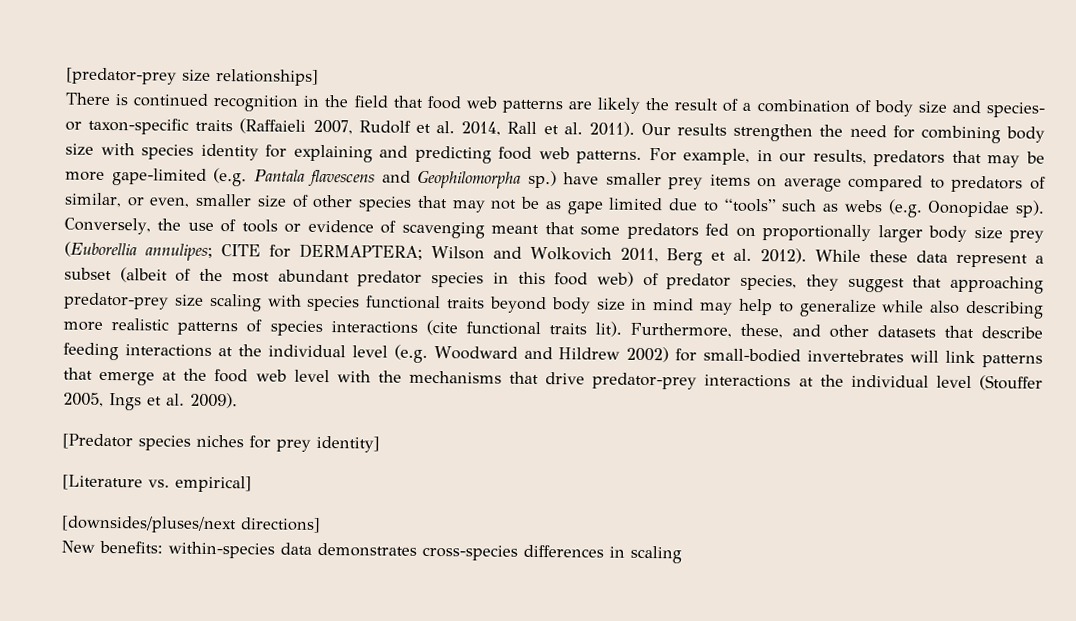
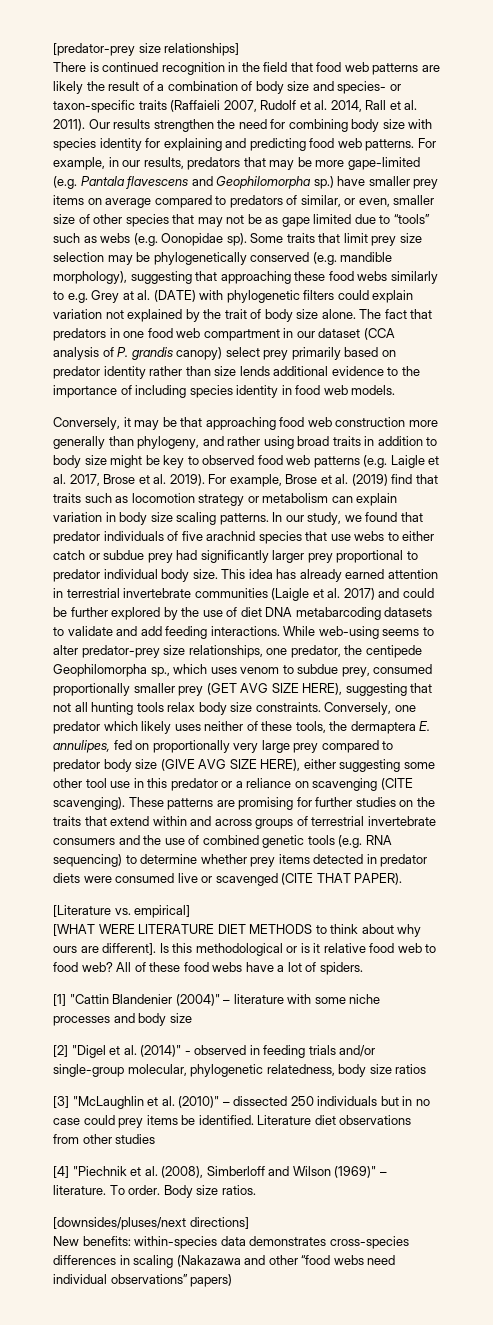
[64,217,1044,243] [64,241,1044,268] [64,267,1044,294] [63,292,1045,319] [63,318,1043,339] [63,342,1043,368] [63,367,1043,391] [63,392,238,411] [62,433,380,453] [62,474,252,493] Conversely, the use of tools or evidence of scavenging meant that some predators fed on proportionally larger body size prey (Euborellia annulipes; CITE for DERMAPTERA; Wilson and Wolkovich 2011, Berg et al. 2012). While these data represent a subset (albeit of the most abundant predator species in this food web) of predator species, they suggest that approaching predator-prey size scaling with species functional traits beyond body size in mind may help to generalize while also describing more realistic patterns of species interactions (cite functional traits lit). Furthermore, these, and other datasets that describe feeding interactions at the individual level (e.g. Woodward and Hildrew 2002) for small-bodied invertebrates will link patterns that emerge at the food web level with the mechanisms that drive predator-prey interactions at the individual level (Stouffer 2005, Ings et al. 2009). // [Predator species niches for prey identity] // [Literature vs. empirical] -> [250,233,422,246] [53,252,393,265] [53,271,438,284] [53,290,414,303] [53,309,433,322] [53,328,395,341] [53,347,396,360] [53,366,420,379] [53,385,396,398] [53,417,438,430] [53,436,438,449] [53,455,440,468] [53,474,438,487] [53,493,398,506] [53,512,423,525] [53,531,435,544] [53,550,418,563] [53,569,438,582] [53,588,434,601] [53,607,433,620] [53,626,434,639] [53,645,422,658] [53,664,433,677] [53,683,433,696] [53,702,416,715] [53,721,431,734] [53,740,394,753] [53,759,435,772] [53,778,413,791] [53,797,435,810] [53,816,436,829] [53,835,392,848] [53,854,428,867] [53,873,403,886] [53,905,191,918] [53,924,422,937] [53,943,437,956] [53,962,363,975] [53,994,381,1006] [53,1013,192,1026] [53,1045,376,1058] [53,1064,427,1077] [53,1096,430,1109] [53,1115,412,1128] [53,1134,156,1144] [53,1166,387,1178] [53,1185,256,1198] Some traits that limit prey size selection may be phylogenetically conserved (e.g. mandible morphology), suggesting that approaching these food webs similarly to e.g. Grey at al. (DATE) with phylogenetic filters could explain variation not explained by the trait of body size alone. The fact that predators in one food web compartment in our dataset (CCA analysis of P. grandis canopy) select prey primarily based on predator identity rather than size lends additional evidence to the importance of including species identity in food web models. // Conversely, it may be that approaching food web construction more generally than phylogeny, and rather using broad traits in addition to body size might be key to observed food web patterns (e.g. Laigle et al. 2017, Brose et al. 2019). For example, Brose et al. (2019) find that traits such as locomotion strategy or metabolism can explain variation in body size scaling patterns. In our study, we found that predator individuals of five arachnid species that use webs to either catch or subdue prey had significantly larger prey proportional to predator individual body size. This idea has already earned attention in terrestrial invertebrate communities (Laigle et al. 2017) and could be further explored by the use of diet DNA metabarcoding datasets to validate and add feeding interactions. While web-using seems to alter predator-prey size relationships, one predator, the centipede Geophilomorpha sp., which uses venom to subdue prey, consumed proportionally smaller prey (GET AVG SIZE HERE), suggesting that not all hunting tools relax body size constraints. Conversely, one predator which likely uses neither of these tools, the dermaptera E. annulipes, fed on proportionally very large prey compared to predator body size (GIVE AVG SIZE HERE), either suggesting some other tool use in this predator or a reliance on scavenging (CITE scavenging). These patterns are promising for further studies on the traits that extend within and across groups of terrestrial invertebrate consumers and the use of combined genetic tools (e.g. RNA sequencing) to determine whether prey items detected in predator diets were consumed live or scavenged (CITE THAT PAPER). // [Literature vs. empirical] // [WHAT WERE LITERATURE DIET METHODS to think about why ours are different]. Is this methodological or is it relative food web to food web? All of these food webs have a lot of spiders. // [1] "Cattin Blandenier (2004)" – literature with some niche processes and body size // [2] "Digel et al. (2014)" - observed in feeding trials and/or single-group molecular, phylogenetic relatedness, body size ratios // [3] "McLaughlin et al. (2010)" – dissected 250 individuals but in no case could prey items be identified. Literature diet observations from other studies // [4] "Piechnik et al. (2008), Simberloff and Wilson (1969)" – literature. To order. Body size ratios.
(682, 554) none -> [176,1255,396,1267] [53,1274,233,1287] (Nakazawa and other “food webs need individual observations” papers)

